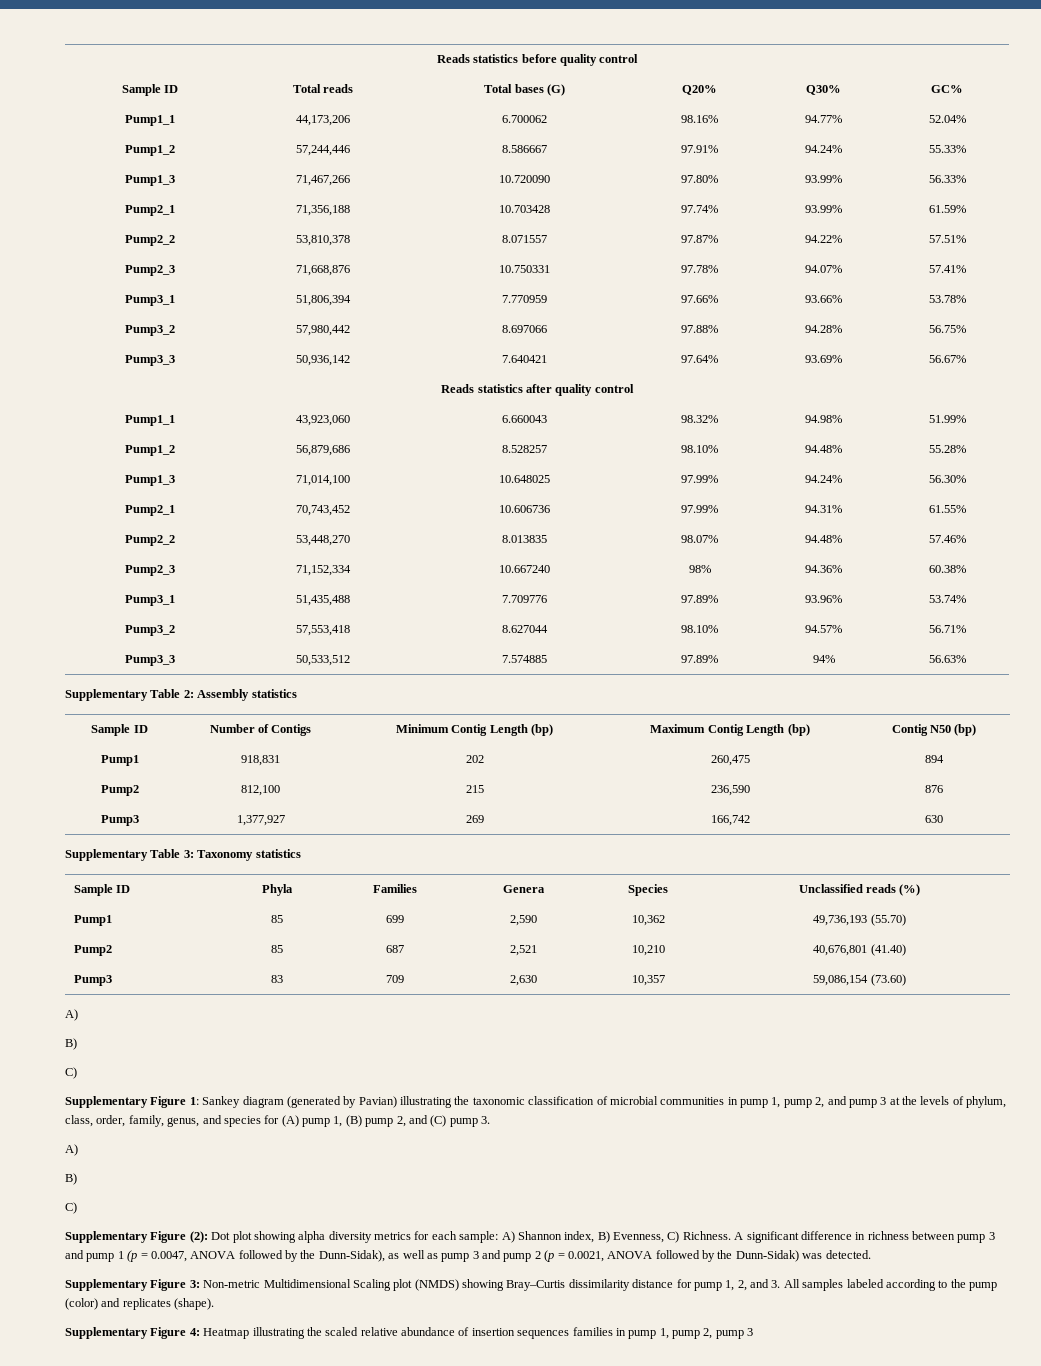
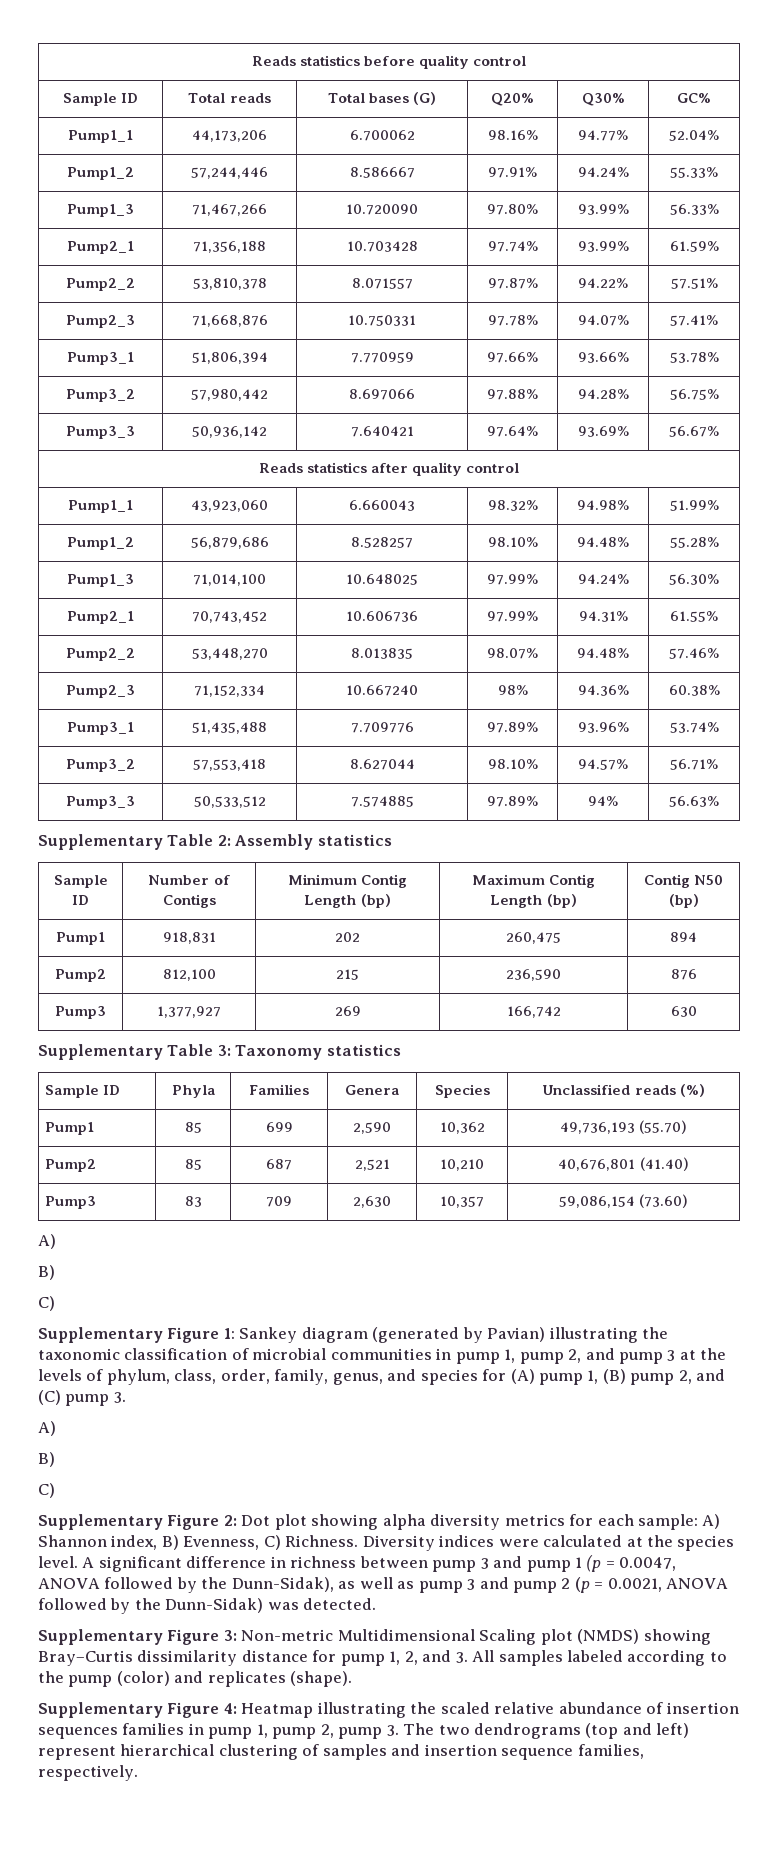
[189,1231,208,1243] (2): -> [223,1515,237,1526] 2:
(731, 1235) none -> [362,1535,735,1551] [38,1556,78,1568] Diversity indices were calculated at the species level.
[747,1328,754,1336] 3 -> [386,1723,690,1739] [38,1744,644,1760] [38,1765,138,1781] 3. The two dendrograms (top and left) represent hierarchical clustering of samples and insertion sequence families, respectively.

